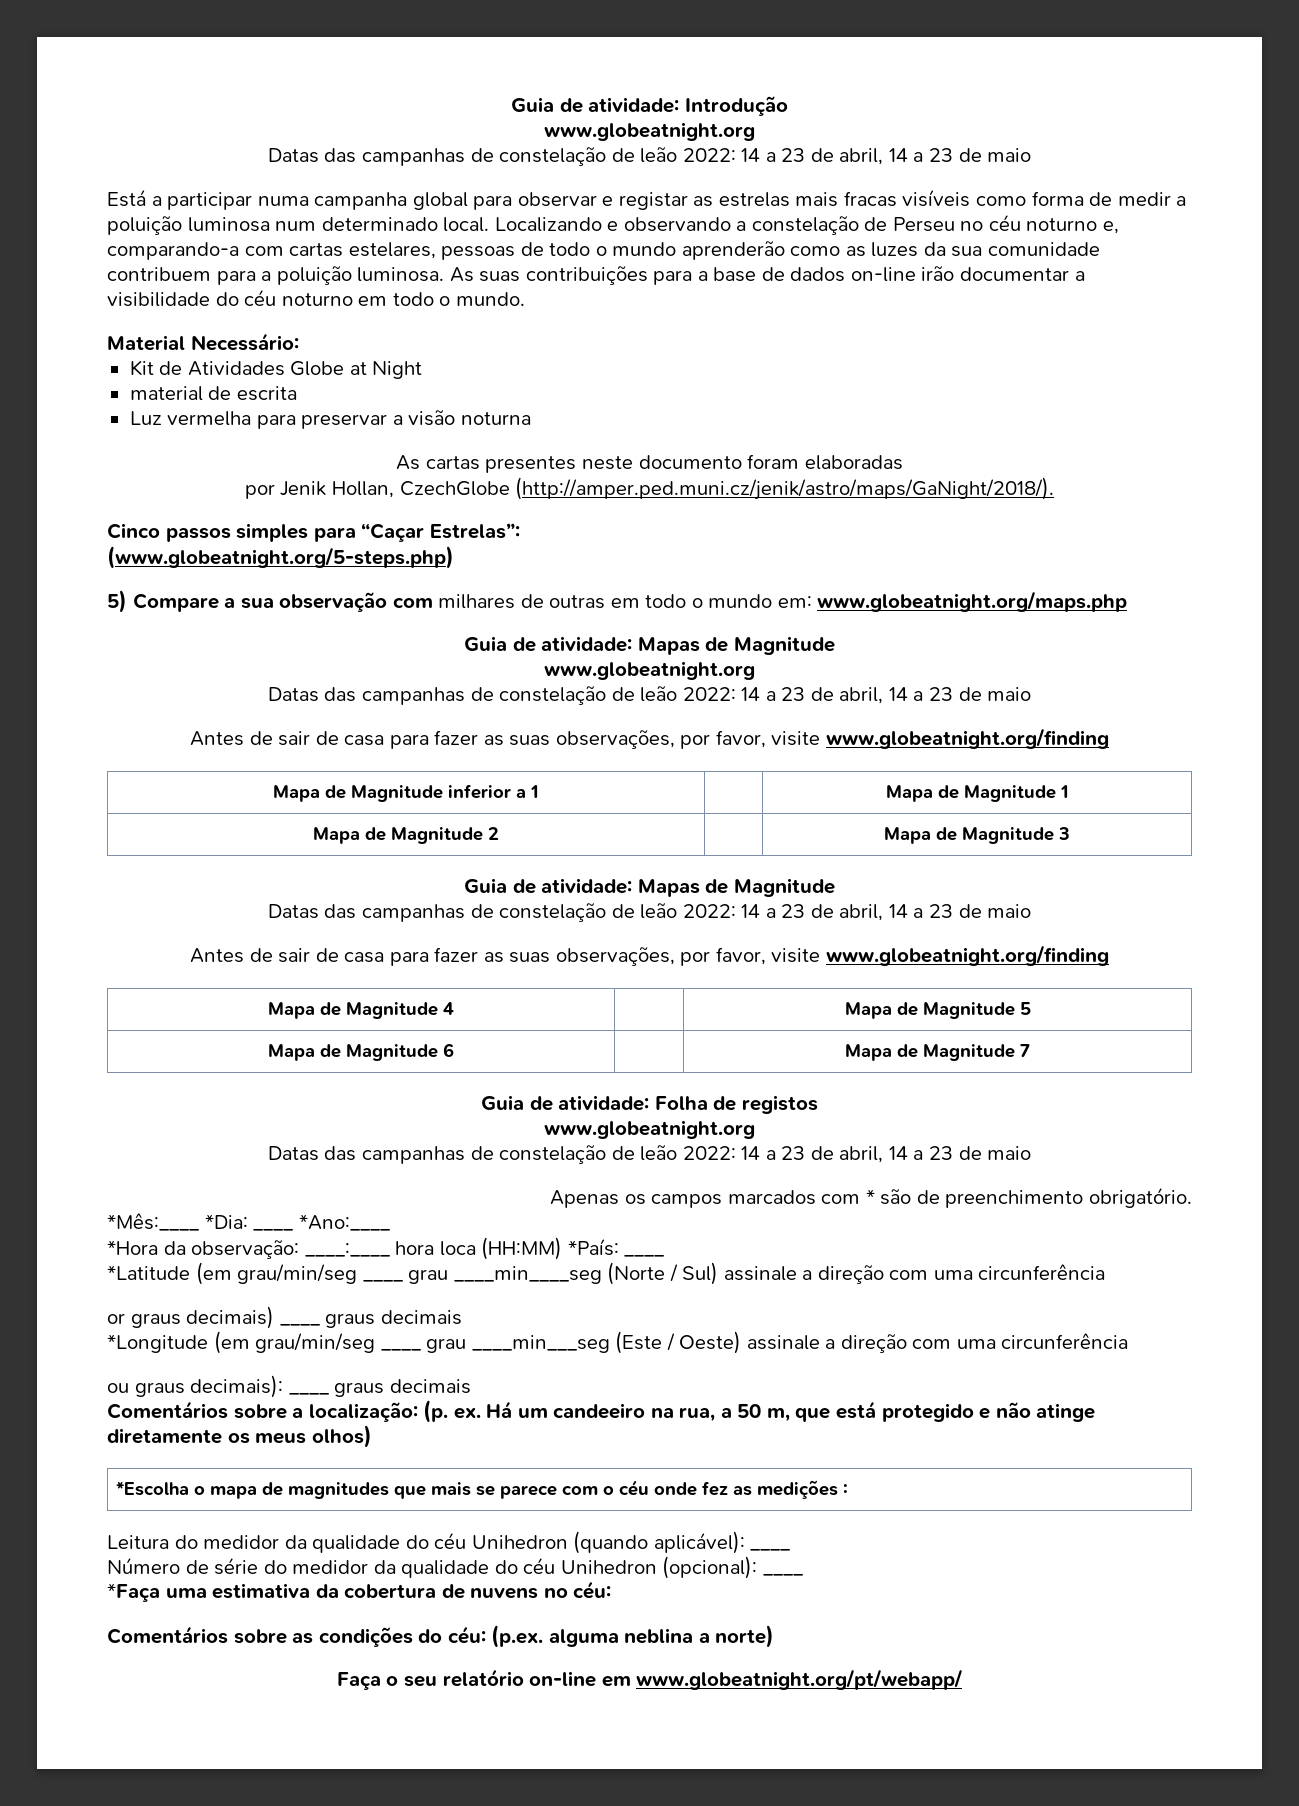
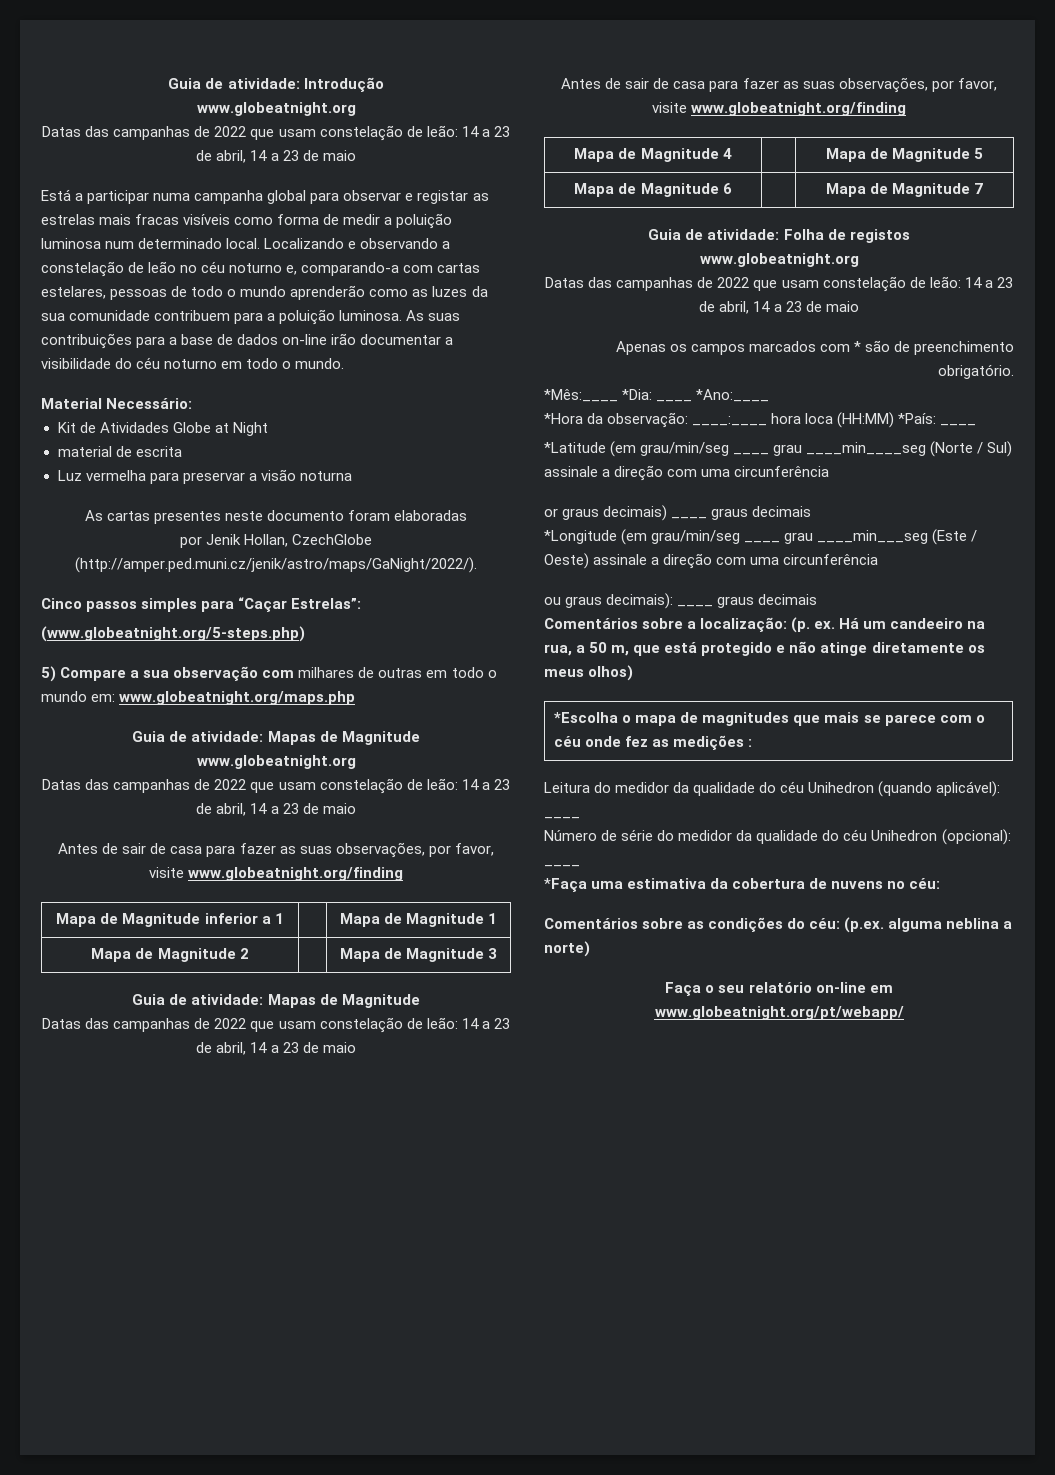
[499,147,736,166] constelação de leão 2022: -> [214,125,458,141] 2022 que usam constelação de leão:
[892,217,955,232] Perseu -> [148,261,177,273] leão
[515,477,1055,500] (http://amper.ped.muni.cz/jenik/astro/maps/GaNight/2018/). -> [75,557,477,573] (http://amper.ped.muni.cz/jenik/astro/maps/GaNight/2022/).
[499,686,736,705] constelação de leão 2022: -> [214,778,458,794] 2022 que usam constelação de leão:
[499,903,736,922] constelação de leão 2022: -> [214,1017,458,1033] 2022 que usam constelação de leão:
[499,1145,736,1164] constelação de leão 2022: -> [717,276,961,292] 2022 que usam constelação de leão:

